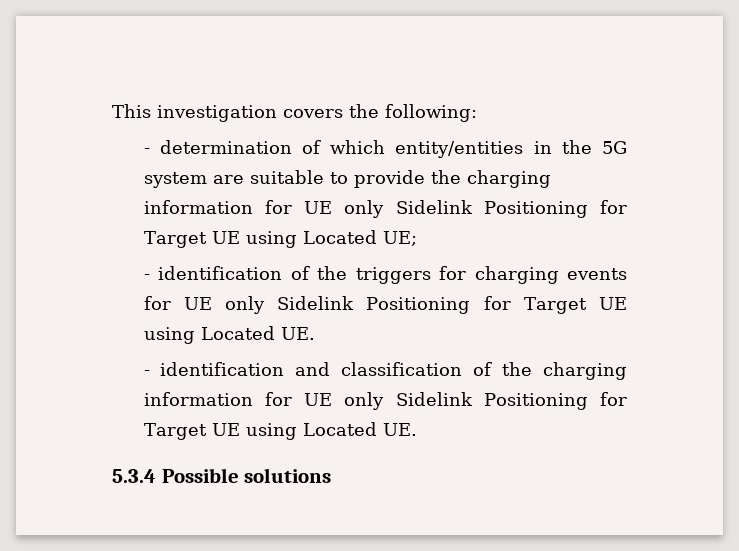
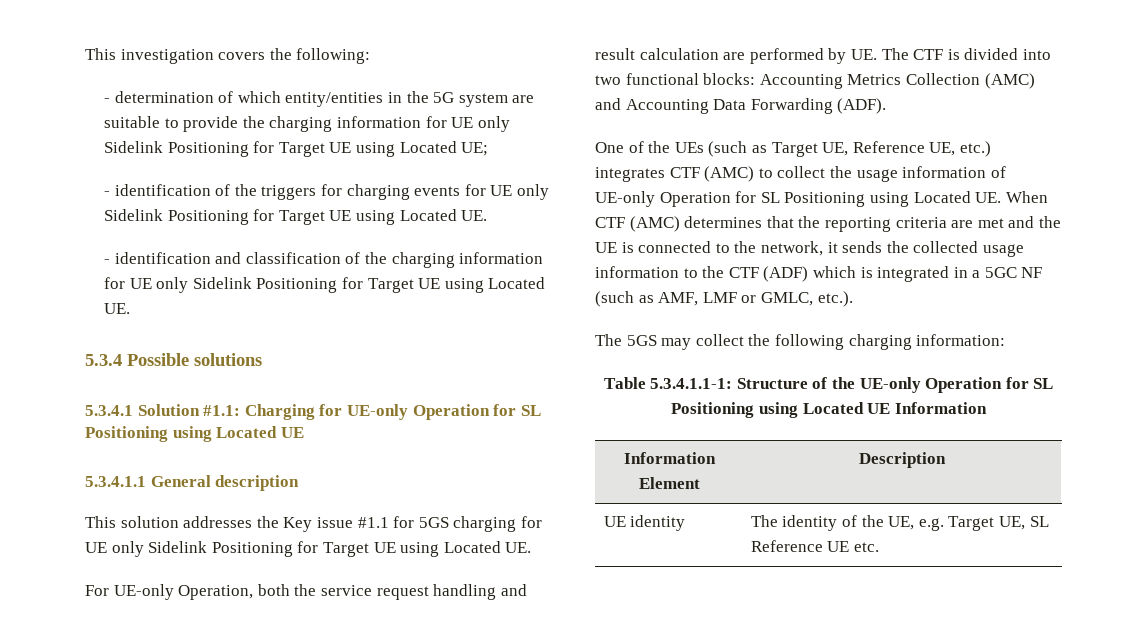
(332, 475) none -> [85,404,541,420] [85,426,304,442] [85,475,300,491] [85,516,542,532] [85,541,532,557] [85,584,527,600] [595,48,1051,64] [595,73,1035,89] [595,98,887,114] [595,141,991,157] [595,166,1006,182] [595,191,1048,207] [595,216,1061,232] [595,241,1024,257] [595,266,1043,282] [595,291,853,307] [595,334,1006,350] [603,377,1054,393] [671,402,987,418] [623,452,716,464] [638,477,700,489] [859,452,946,468] [603,515,686,531] [750,515,1049,531] [750,540,880,552] // 5.3.4.1 Solution #1.1: Charging for UE-only Operation for SL Positioning using Located UE // 5.3.4.1.1 General description // This solution addresses the Key issue #1.1 for 5GS charging for UE only Sidelink Positioning for Target UE using Located UE. // For UE-only Operation, both the service request handling and result calculation are performed by UE. The CTF is divided into two functional blocks: Accounting Metrics Collection (AMC) and Accounting Data Forwarding (ADF). // One of the UEs (such as Target UE, Reference UE, etc.) integrates CTF (AMC) to collect the usage information of UE-only Operation for SL Positioning using Located UE. When CTF (AMC) determines that the reporting criteria are met and the UE is connected to the network, it sends the collected usage information to the CTF (ADF) which is integrated in a 5GC NF (such as AMF, LMF or GMLC, etc.). // The 5GS may collect the following charging information: // Table 5.3.4.1.1-1: Structure of the UE-only Operation for SL Positioning using Located UE Information // Information Element | Description // UE identity | The identity of the UE, e.g. Target UE, SL Reference UE etc.

